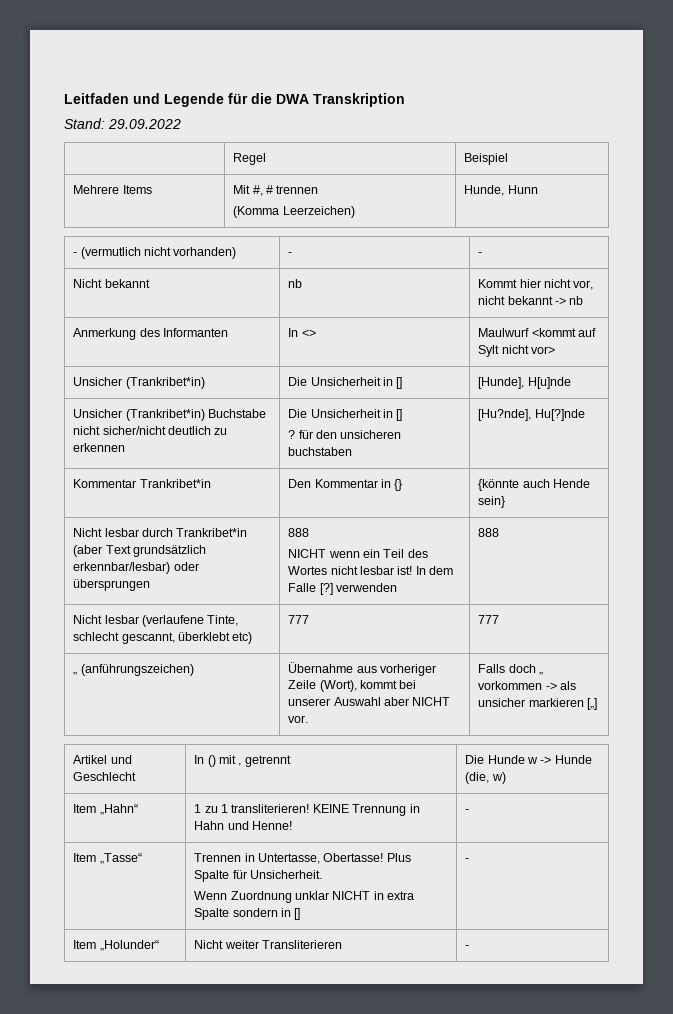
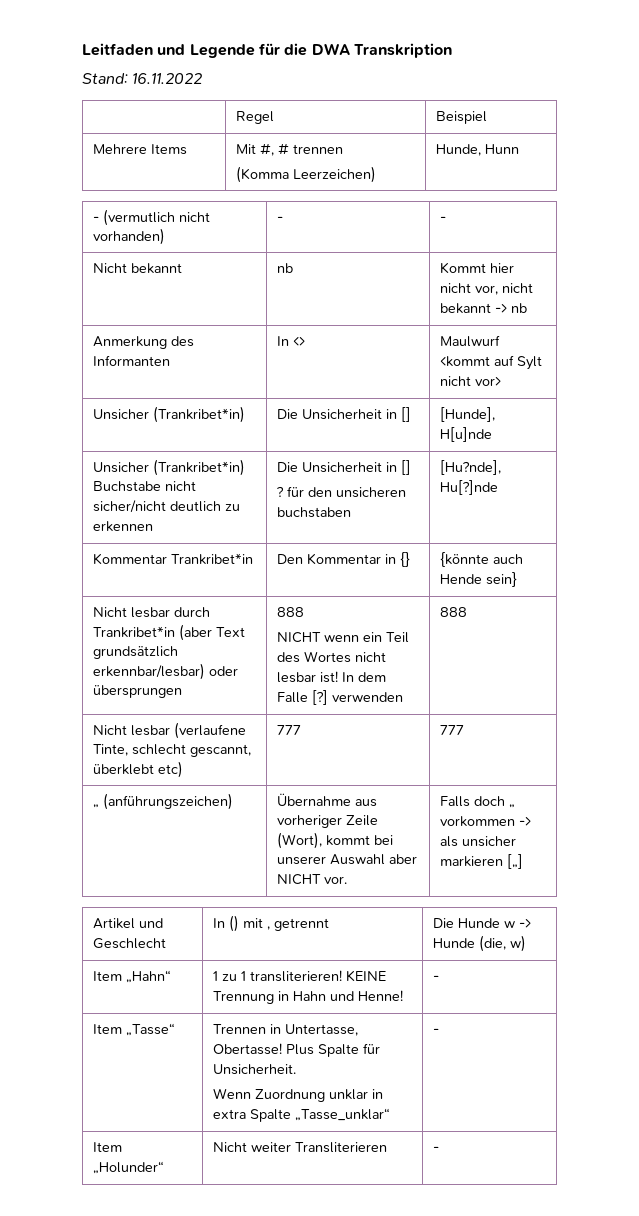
[108,119,181,129] 29.09.2022 -> [132,73,203,84] 16.11.2022
[332,891,371,900] NICHT -> (369, 1094) none
[232,908,301,920] sondern in [] -> [295,1108,391,1121] „Tasse_unklar“

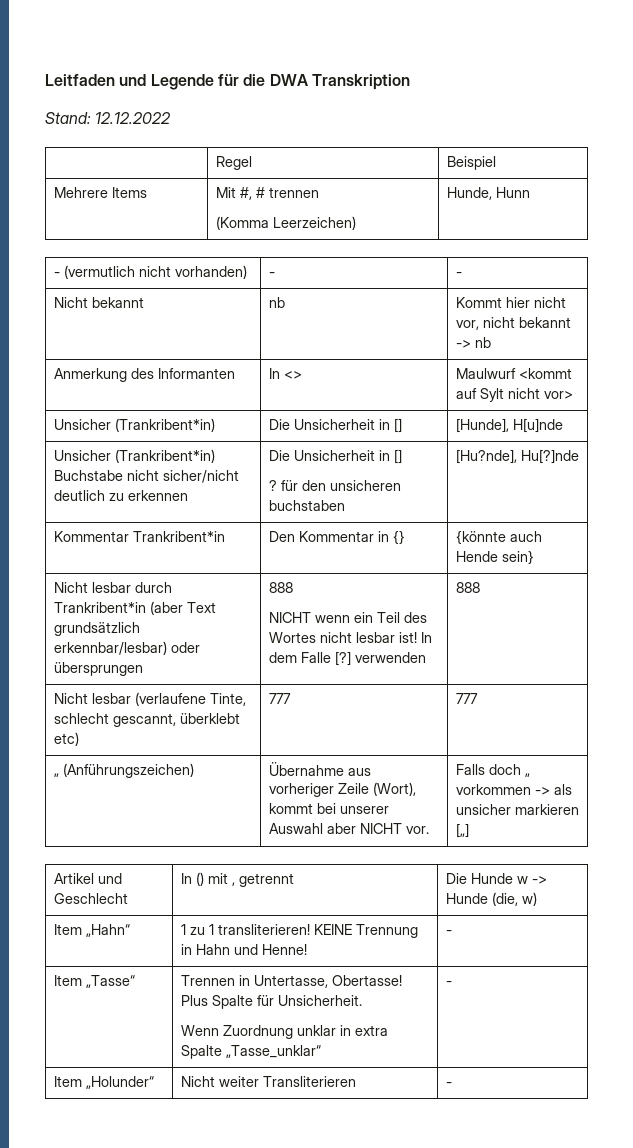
[132,73,203,84] 16.11.2022 -> [95,112,172,124] 12.12.2022
[153,406,246,423] (Trankribet*in) -> [114,418,215,432] (Trankribent*in)
[153,459,246,476] (Trankribet*in) -> [114,449,215,463] (Trankribent*in)
[171,553,254,565] Trankribet*in -> [132,531,225,542] Trankribent*in
[93,626,176,638] Trankribet*in -> [53,602,146,613] Trankribent*in
[103,793,234,810] (anführungszeichen) -> [62,763,194,778] (Anführungszeichen)

